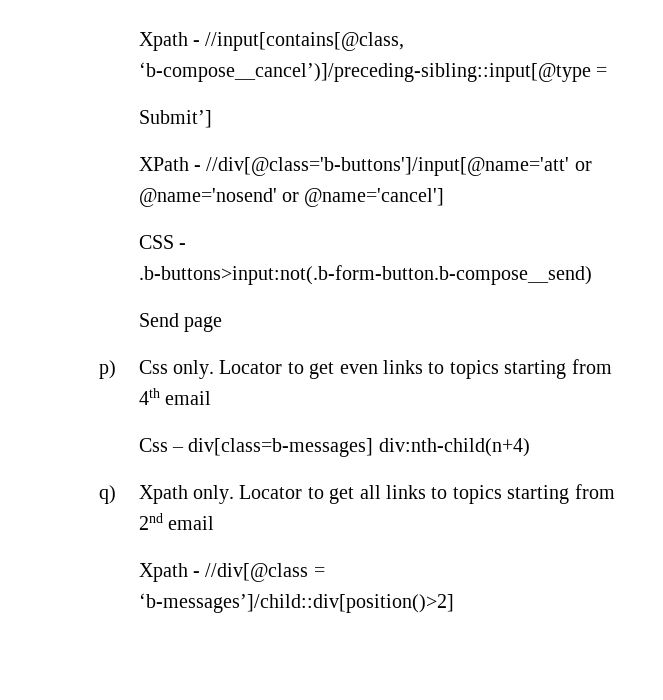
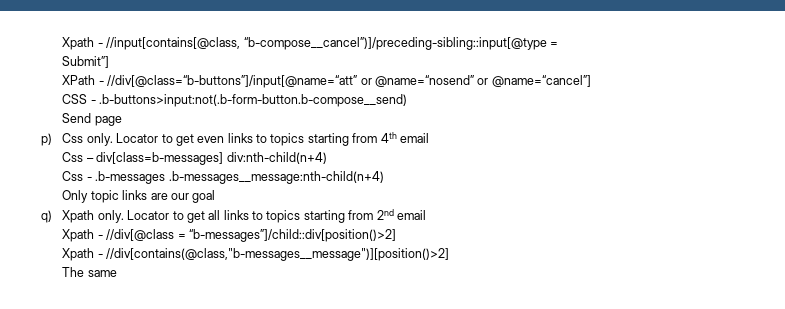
[138,62,591,82] ‘b-compose__cancel’)]/preceding-sibling::input[@type -> [243,37,547,50] “b-compose__cancel”)]/preceding-sibling::input[@type
[138,110,212,128] Submit’] -> [62,56,110,68] Submit”]
[206,157,592,176] [138,188,445,207] //div[@class='b-buttons']/input[@name='att' or @name='nosend' or @name='cancel'] -> [107,75,591,88] //div[@class=“b-buttons”]/input[@name=“att” or @name=“nosend” or @name=“cancel”]
(530, 447) none -> [62,171,384,184] [62,190,216,203] // Css - .b-messages .b-messages__message:nth-child(n+4) // Only topic links are our goal
[138,593,454,613] ‘b-messages’]/child::div[position()>2] -> [188,229,396,242] [62,248,450,261] [62,267,117,277] “b-messages”]/child::div[position()>2] // Xpath - //div[contains(@class,"b-messages__message")][position()>2] // The same

